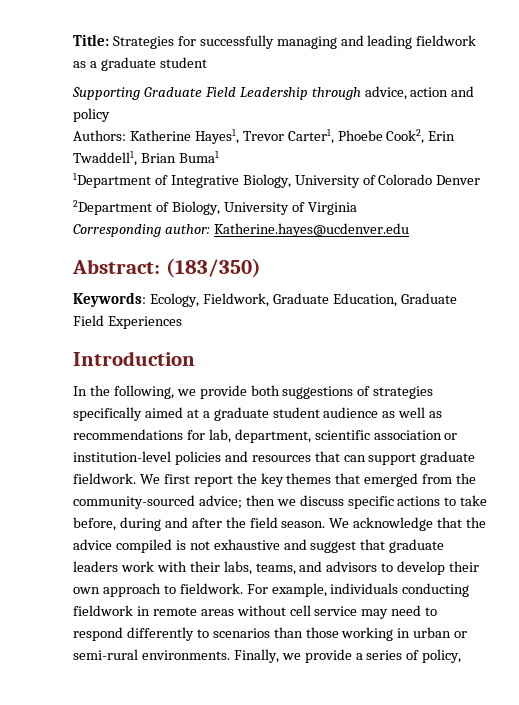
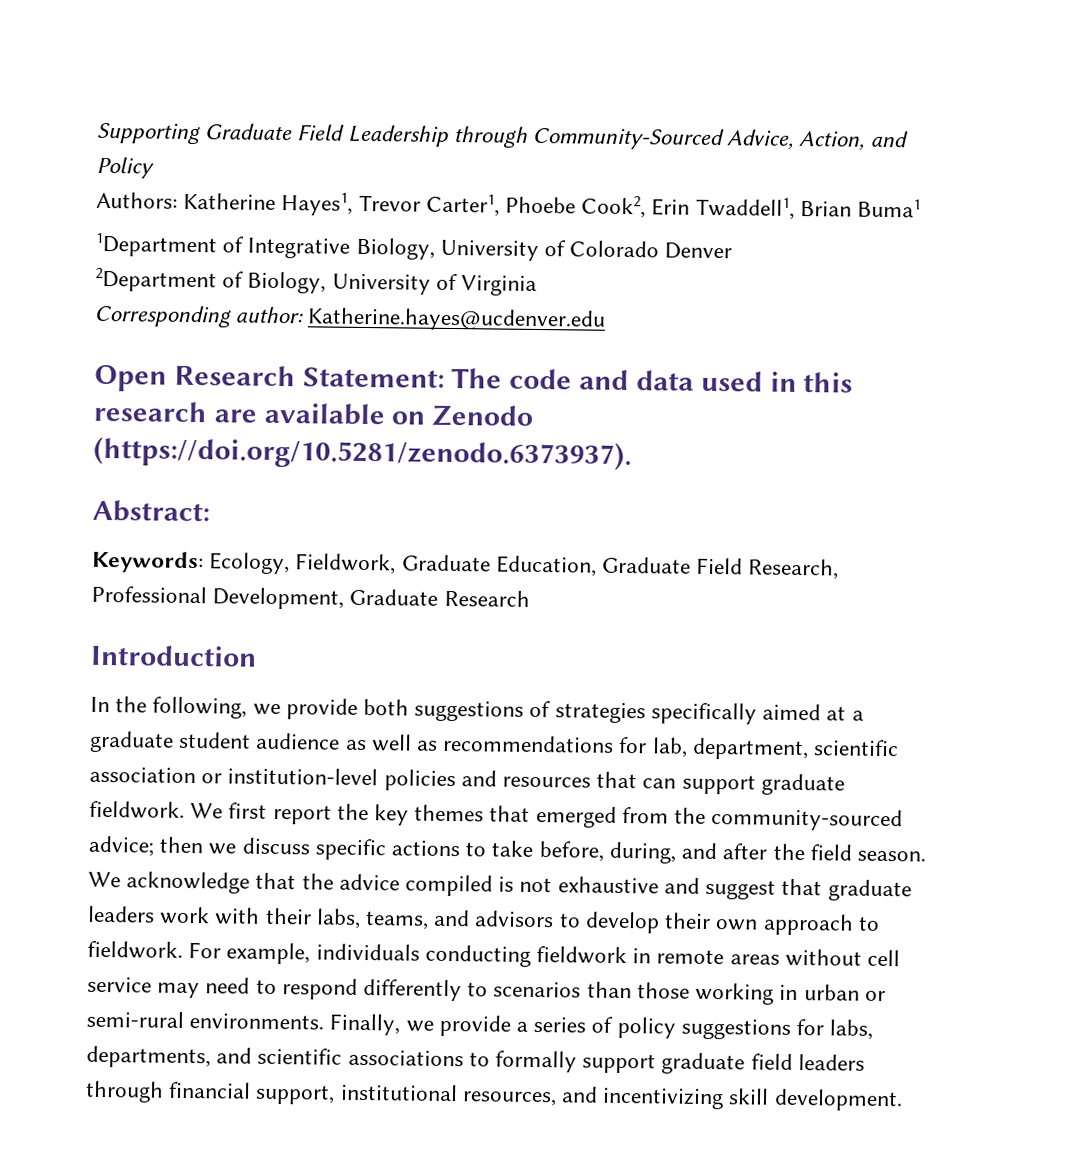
[73,34,477,49] [73,57,207,71] Title: Strategies for successfully managing and leading fieldwork as a graduate student // -> (96, 133) none
[364,86,475,100] [73,108,110,122] advice, action and policy -> [532,126,909,151] [96,156,154,179] Community-Sourced Advice, Action, and Policy
(409, 230) none -> [94,364,854,393] [93,400,534,427] [93,436,632,472] // Open Research Statement: The code and data used in this research are available on Zenodo (https://doi.org/10.5281/zenodo.6373937).
[165,258,261,278] (183/350) -> (210, 511) none
[107,316,182,329] Experiences -> [748,558,840,580] [91,585,530,610] Research, Professional Development, Graduate Research
[119,517,161,531] during -> [608,841,676,864] during,
[422,649,462,663] policy, -> [616,1016,874,1040] [86,1045,865,1075] [85,1080,903,1112] policy suggestions for labs, departments, and scientific associations to formally support graduate field leaders through financial support, institutional resources, and incentivizing skill development.

